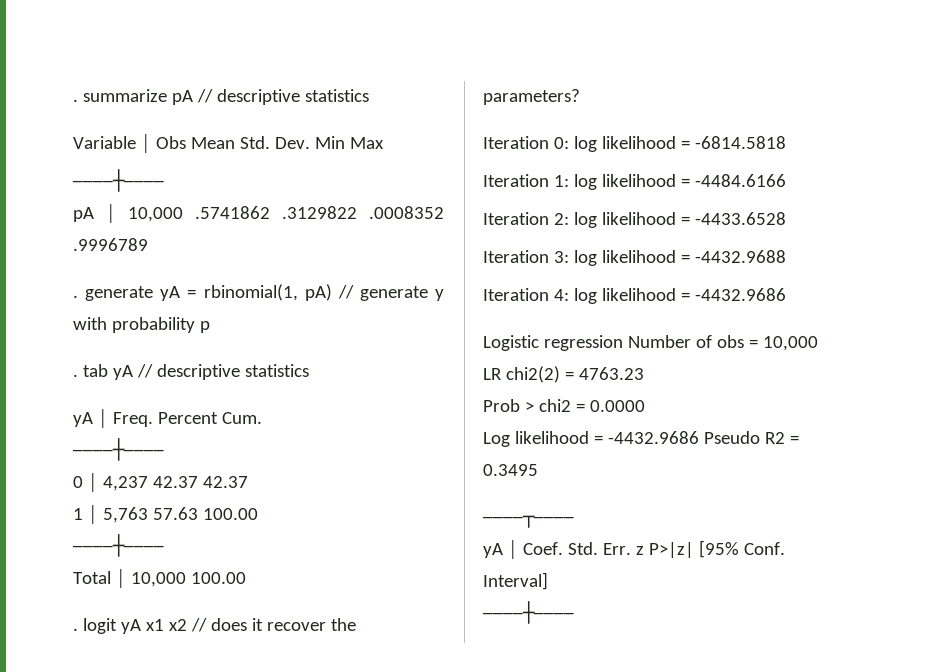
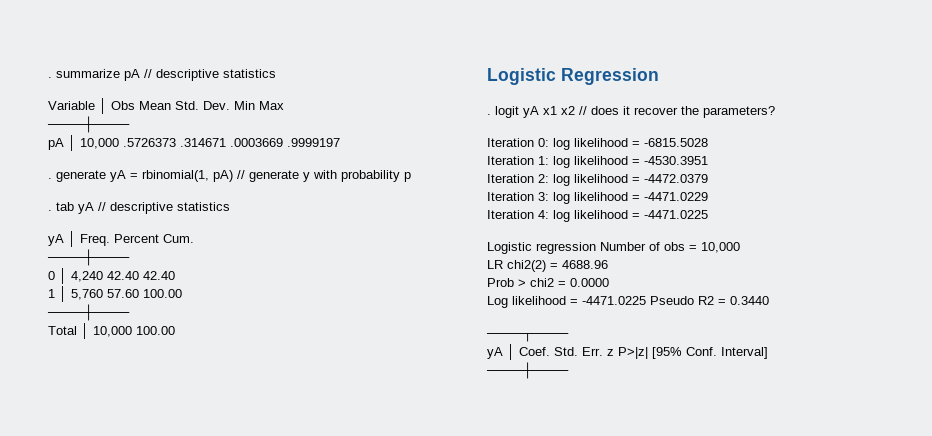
[195,206,444,219] [73,238,148,251] .5741862 .3129822 .0008352 .9996789 -> [123,138,340,147] .5726373 .314671 .0003669 .9999197
[102,476,248,491] 4,237 42.37 42.37 -> [71,271,175,282] 4,240 42.40 42.40
[102,507,198,523] 5,763 57.63 -> [71,289,139,300] 5,760 57.60
(246, 578) none -> [487,68,659,85] // Logistic Regression
[694,136,786,149] -6814.5818 -> [644,138,708,147] -6815.5028
[694,174,786,187] -4484.6166 -> [644,156,708,165] -4530.3951
[694,212,786,225] -4433.6528 -> [644,174,708,183] -4472.0379
[694,250,786,263] -4432.9688 -> [644,192,708,201] -4471.0229
[694,288,786,301] -4432.9686 -> [644,210,708,219] -4471.0225
[578,367,644,380] 4763.23 -> [562,260,608,269] 4688.96
[607,431,699,444] -4432.9686 -> [582,296,646,305] -4471.0225
[483,464,538,476] 0.3495 -> [730,296,769,305] 0.3440

